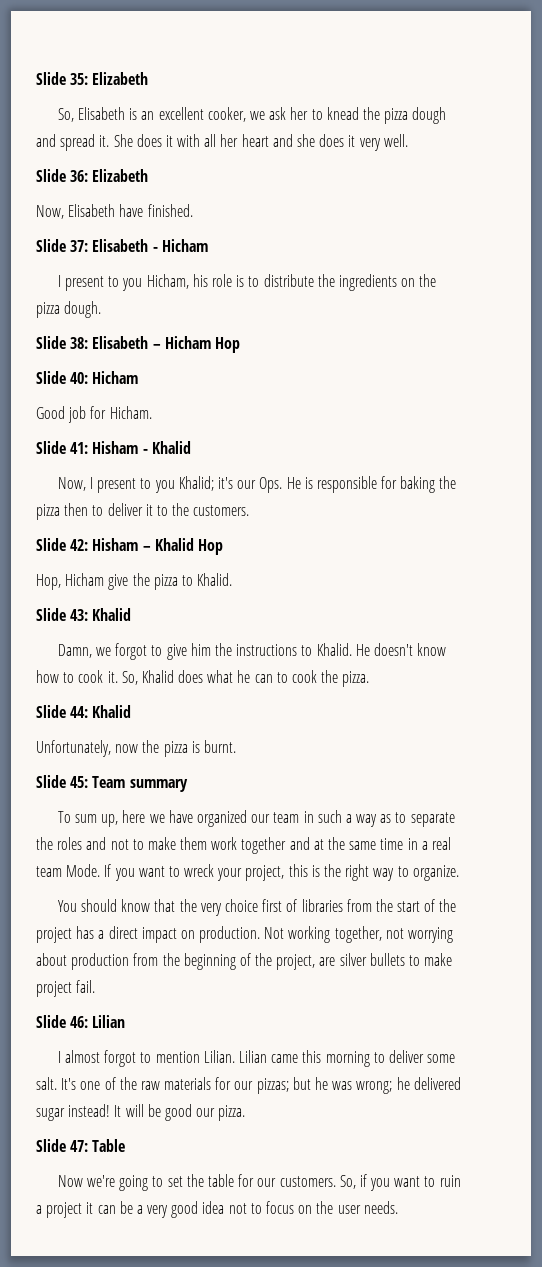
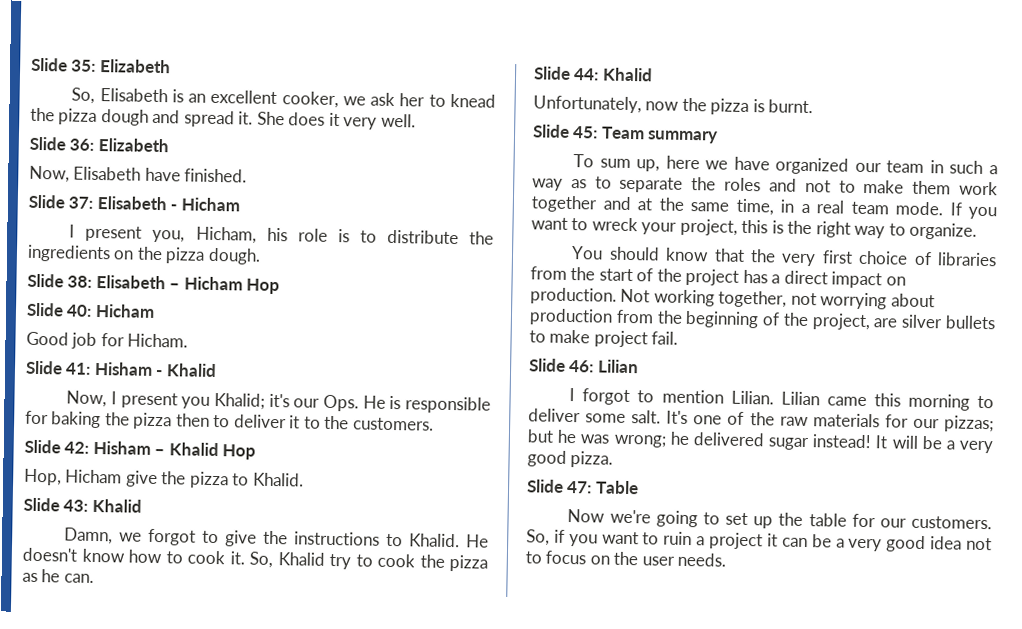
[177,134,356,147] with all her heart and she does it -> (340, 119) none
[108,276,143,291] to you -> [152,229,186,243] you,
[140,478,152,489] to -> (178, 400) none
[190,643,211,656] him -> (258, 538) none
[178,670,370,687] does what he can to cook the pizza. -> [329,553,488,572] [22,569,94,583] try to cook the pizza as he can.
[380,838,404,850] time -> [735,198,774,216] time,
[66,864,101,877] Mode. -> [895,201,943,216] mode.
[224,899,283,912] choice first -> [821,250,909,265] first choice
[65,1050,101,1063] almost -> (576, 395) none
[164,1104,216,1121] good our -> [945,440,994,454] [527,450,567,467] a very good
(183, 1181) none -> [753,516,774,529] up

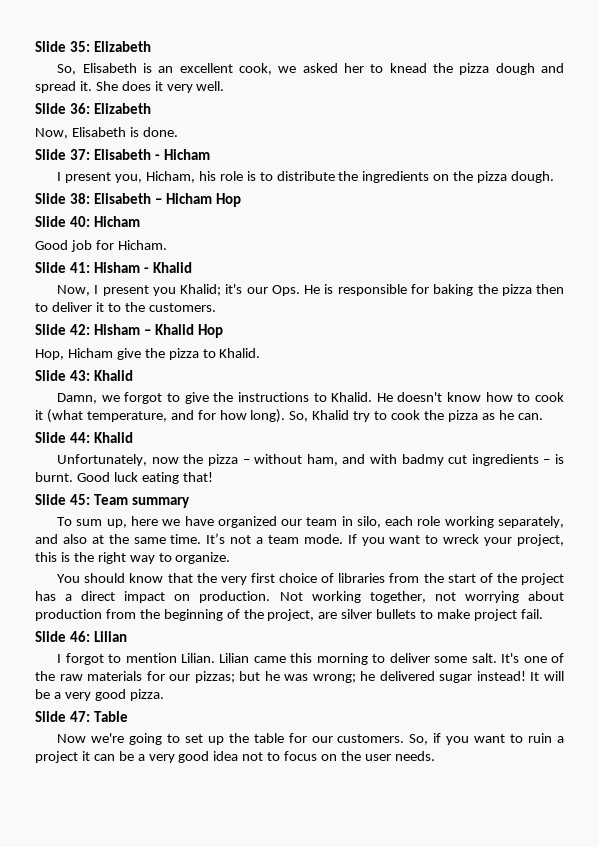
[281,91,396,109] cooker, we ask -> [238,63,338,75] cook, we asked
[144,167,248,183] have finished. -> [129,127,178,137] is done.
[229,551,245,565] it. -> [35,409,286,423] it (what temperature, and for how long).
[752,99,814,114] is burnt. -> [242,454,565,466] [35,472,213,484] – without ham, and with badmy cut ingredients – is burnt. Good luck eating that!
[949,160,998,175] [532,176,998,196] [531,195,844,216] such a way as to separate the roles and not to make them work together and at the same time, in a real -> [356,516,565,528] [35,533,264,544] silo, each role working separately, and also at the same time. It’s not a

